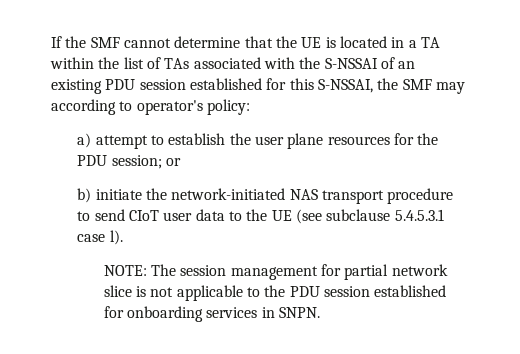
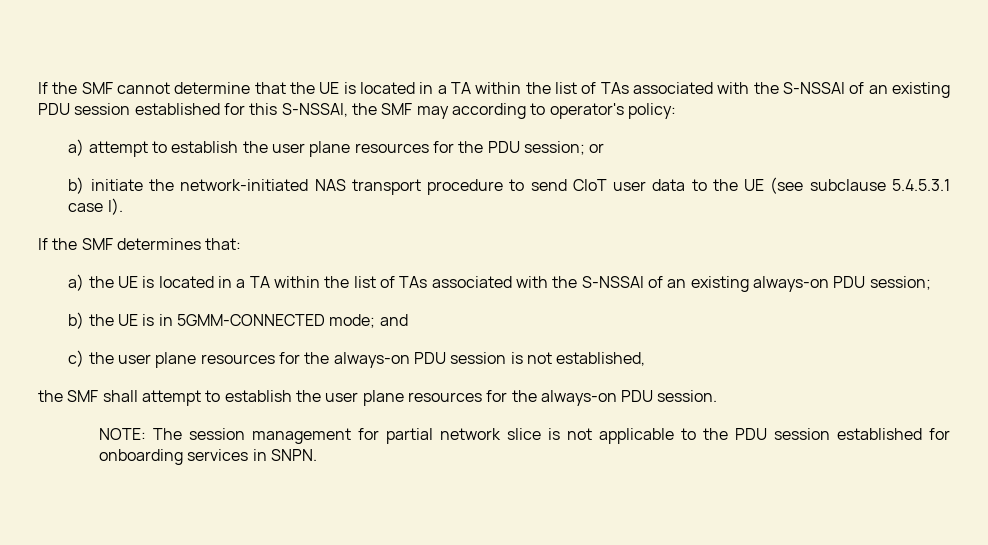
(123, 237) none -> [38,238,242,250] [68,274,931,292] [68,312,408,329] [68,350,646,368] [38,390,718,406] // If the SMF determines that: // a) the UE is located in a TA within the list of TAs associated with the S-NSSAI of an existing always-on PDU session; // b) the UE is in 5GMM-CONNECTED mode; and // c) the user plane resources for the always-on PDU session is not established, // the SMF shall attempt to establish the user plane resources for the always-on PDU session.

